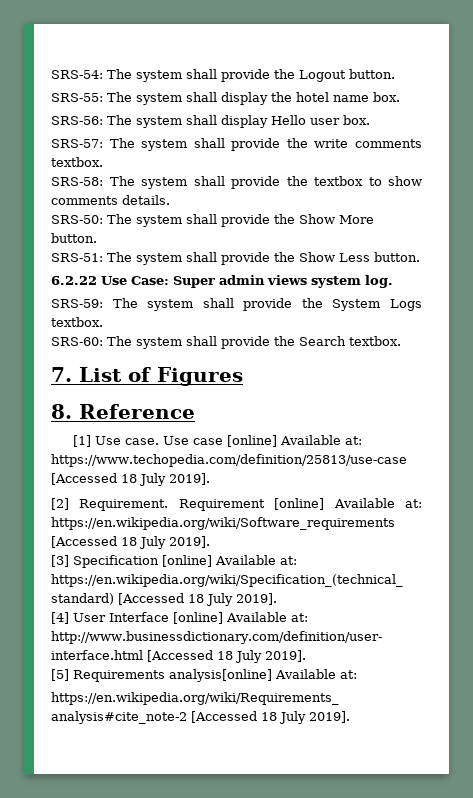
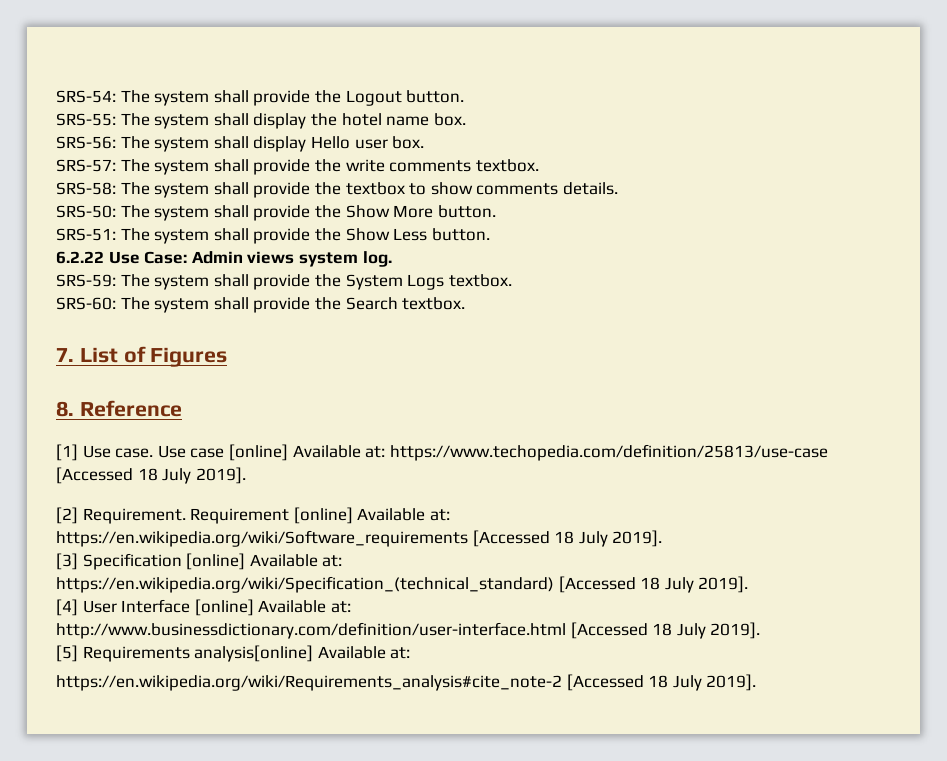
[173,275,265,288] Super admin -> [191,251,243,264] Admin

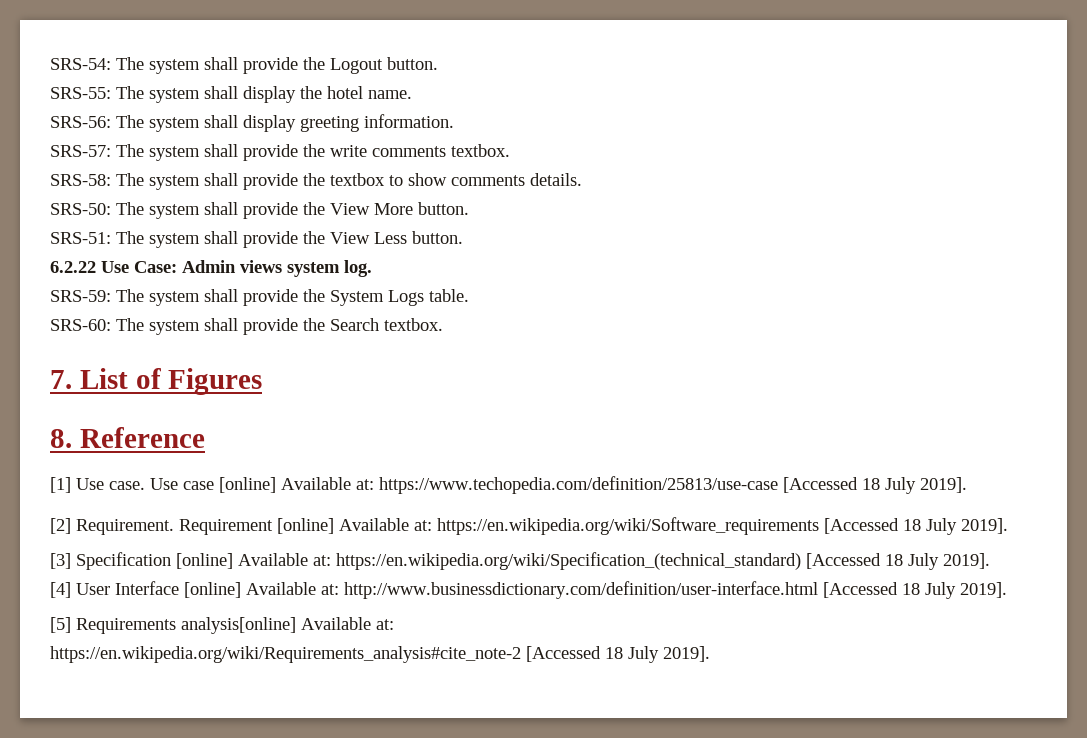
[386,113,466,126] name box. -> [368,90,412,99] name.
[310,136,425,149] Hello user box. -> [300,114,454,132] greeting information.
[345,205,390,218] Show -> [330,203,370,215] View
[345,228,390,241] Show -> [330,232,370,244] View
[448,274,512,287] textbox. -> [429,289,469,302] table.

